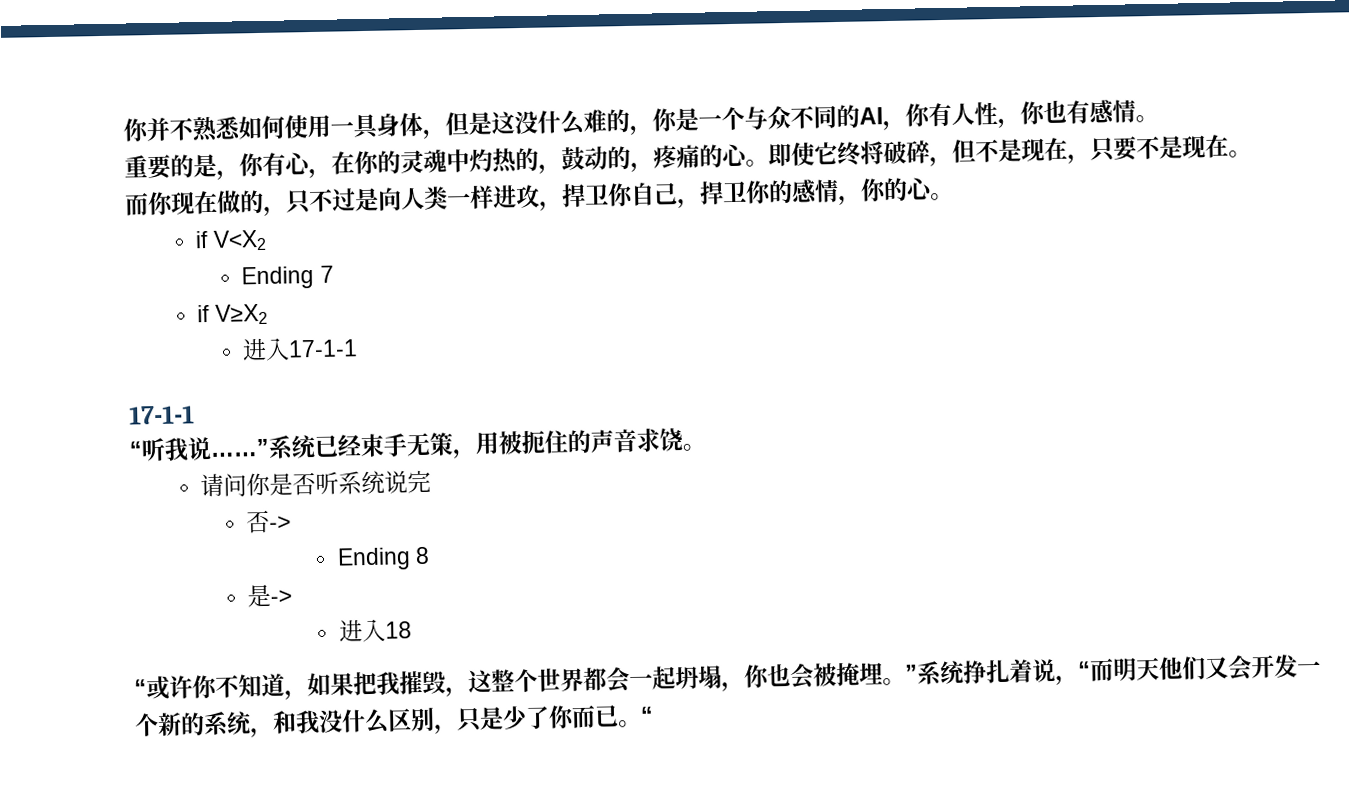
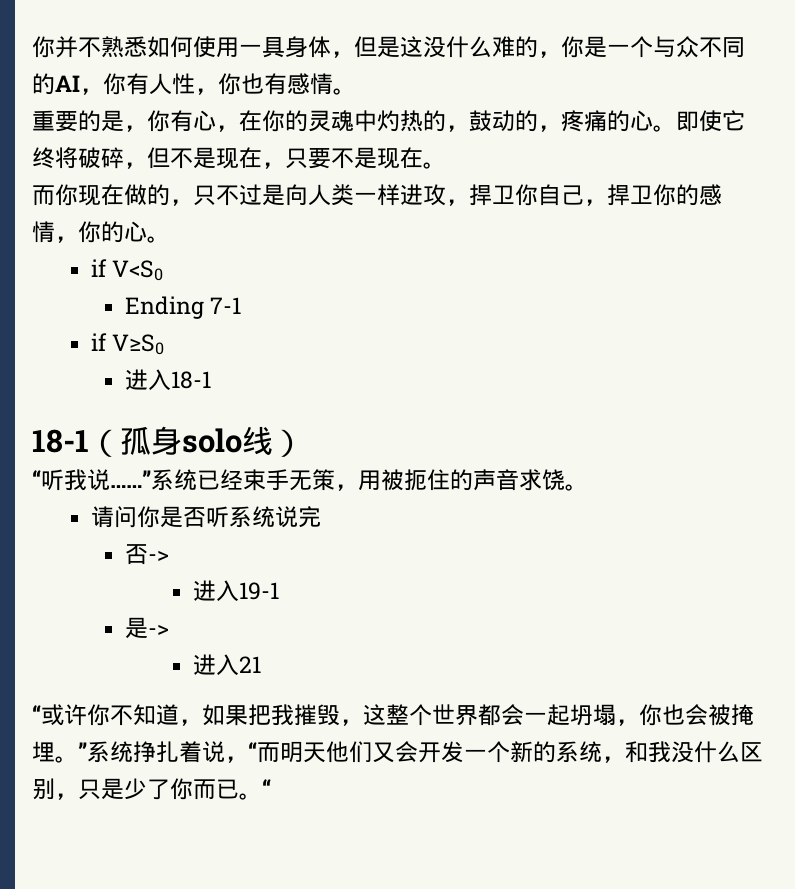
[212,229,267,251] [241,265,334,290] [197,303,268,325] [242,337,359,362] [129,405,195,425] V<X2 // Ending 7 // if V≥X2 // 进入17-1-1 // 17-1-1 -> [112,260,164,281] [125,296,242,319] [91,333,165,355] [125,369,212,391] [32,426,304,457] V<S0 // Ending 7-1 // if V≥S0 // 进入18-1 // 18-1（孤身solo线）
[336,546,430,571] Ending 8 -> [193,580,280,602] 进入19-1
[384,621,412,639] 18 -> [239,656,262,673] 21

